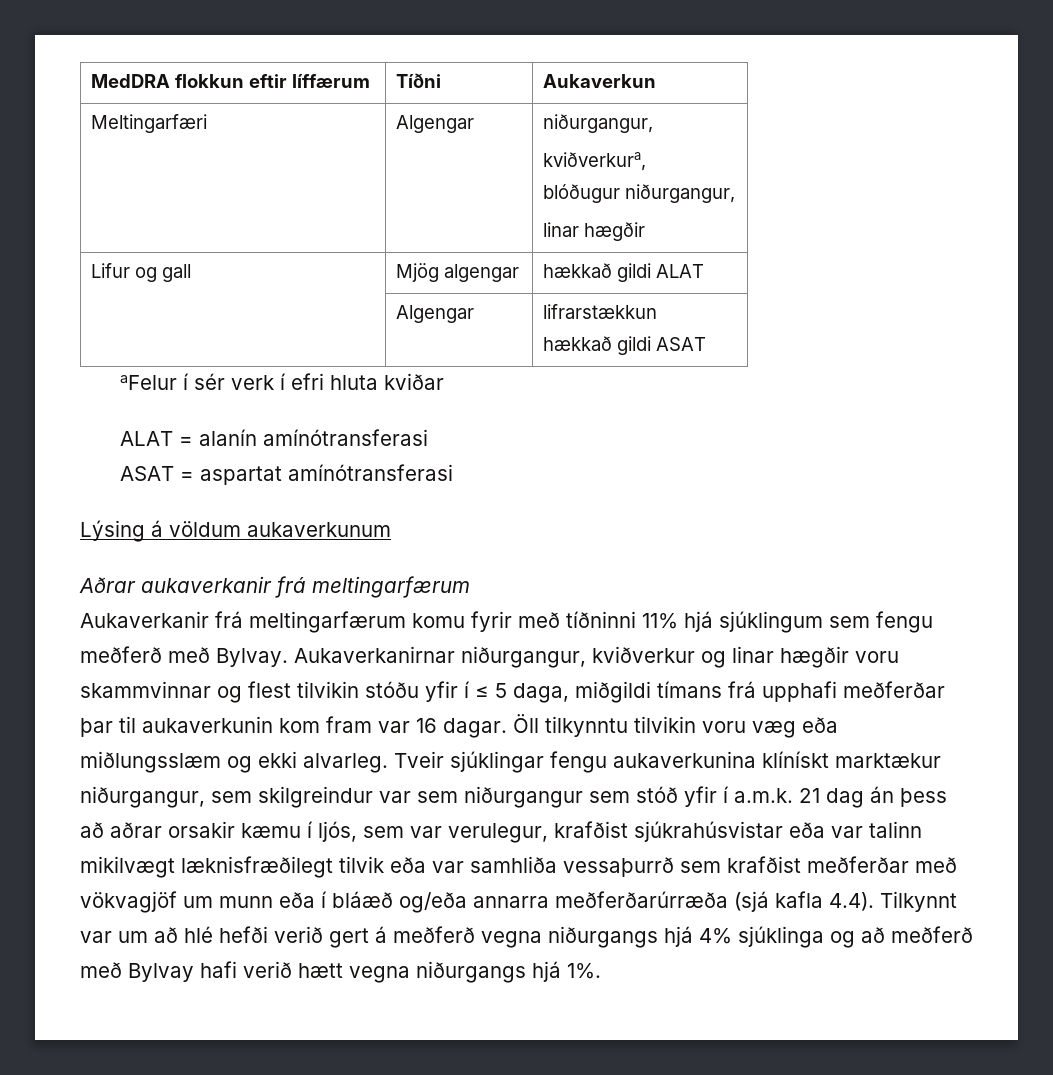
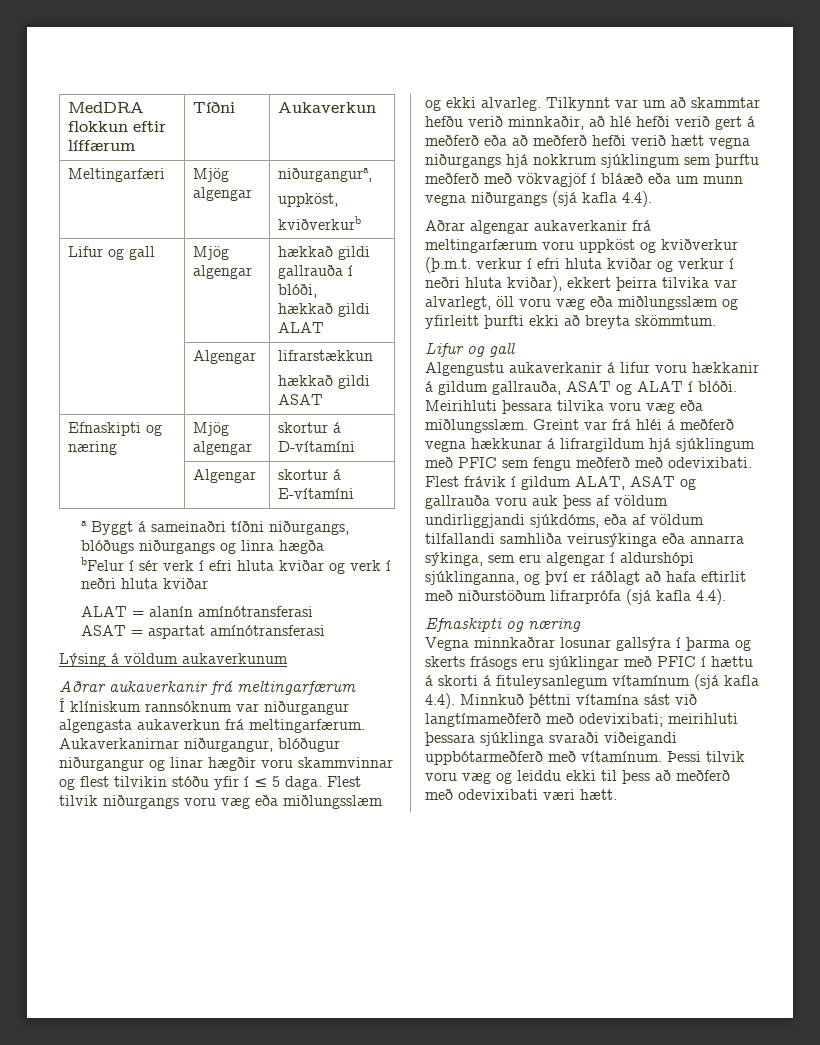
[395,115,474,133] [542,114,653,133] [542,152,646,171] [542,184,735,203] [542,222,645,241] Algengar | niðurgangur, // kviðverkura, // blóðugur niðurgangur, // linar hægðir -> [193,168,230,182] [193,187,253,201] [278,168,373,182] [278,193,339,207] [278,216,362,230] Mjög algengar | niðurgangura, // uppköst, // kviðverkurb
(651, 272) none -> [278,265,354,279] [278,284,318,298] [278,303,371,317] gallrauða í blóði, // hækkað gildi
[119,375,177,390] // aFelur -> [68,422,163,436] [68,441,118,455] [193,422,230,436] [193,441,253,455] [278,422,342,433] [278,441,356,452] [193,469,257,483] [278,469,342,480] [278,488,355,499] [81,521,350,535] [81,540,325,554] [81,557,125,571] // Efnaskipti og næring | Mjög algengar | skortur á D-vítamíni // | Algengar | skortur á E-vítamíni // a Byggt á sameinaðri tíðni niðurgangs, blóðugs niðurgangs og linra hægða // bFelur
(444, 381) none -> [329,560,392,574] [81,578,209,589] og verk í neðri hluta kviðar
[80,611,933,633] [80,646,695,668] Aukaverkanir frá meltingarfærum komu fyrir með tíðninni 11% hjá sjúklingum sem fengu meðferð með Bylvay. Aukaverkanirnar niðurgangur, kviðverkur -> [59,698,349,715] [59,719,365,733] [59,738,340,752] [59,757,144,771] Í klíniskum rannsóknum var niðurgangur algengasta aukaverkun frá meltingarfærum. Aukaverkanirnar niðurgangur, blóðugur niðurgangur
[513,681,945,703] [80,714,696,738] daga, miðgildi tímans frá upphafi meðferðar þar til aukaverkunin kom fram var 16 dagar. Öll tilkynntu tilvikin -> [285,776,361,790] [59,795,179,809] daga. Flest tilvik niðurgangs
[394,751,941,773] [80,786,947,808] [80,821,922,843] [80,856,957,878] [80,891,957,913] [80,931,148,943] Tveir sjúklingar fengu aukaverkunina klínískt marktækur niðurgangur, sem skilgreindur var sem niðurgangur sem stóð yfir í a.m.k. 21 dag án þess að aðrar orsakir kæmu í ljós, sem var verulegur, krafðist sjúkrahúsvistar eða var talinn mikilvægt læknisfræðilegt tilvik eða var samhliða vessaþurrð sem krafðist meðferðar með vökvagjöf um munn eða í bláæð og/eða annarra meðferðarúrræða (sjá kafla 4.4). Tilkynnt var um -> [546,97,760,111] [425,116,584,130] Tilkynnt var um að skammtar hefðu verið minnkaðir,
[481,926,973,948] [80,961,237,982] vegna niðurgangs hjá 4% sjúklinga og að meðferð með Bylvay hafi -> [484,135,626,146] eða að meðferð hefði
[567,963,601,979] 1%. -> [533,153,759,168] [425,173,743,187] [425,191,652,207] [425,220,651,234] [425,239,738,253] [425,257,734,273] [425,276,737,292] [425,296,738,310] [425,314,716,329] [425,342,515,357] [425,362,759,376] [425,381,737,395] [425,399,703,414] [425,419,734,433] [425,438,755,452] [425,457,752,471] [425,476,696,490] [425,494,668,509] [425,514,704,528] [425,533,744,547] [425,552,694,566] [425,570,746,585] [425,589,726,605] [425,618,581,632] [425,636,751,651] [425,656,753,670] [425,674,759,690] [425,693,697,709] [425,713,738,727] [425,731,677,746] [425,751,745,765] [425,769,730,784] [425,789,617,801] nokkrum sjúklingum sem þurftu meðferð með vökvagjöf í bláæð eða um munn vegna niðurgangs (sjá kafla 4.4). // Aðrar algengar aukaverkanir frá meltingarfærum voru uppköst og kviðverkur (þ.m.t. verkur í efri hluta kviðar og verkur í neðri hluta kviðar), ekkert þeirra tilvika var alvarlegt, öll voru væg eða miðlungsslæm og yfirleitt þurfti ekki að breyta skömmtum. // Lifur og gall // Algengustu aukaverkanir á lifur voru hækkanir á gildum gallrauða, ASAT og ALAT í blóði. Meirihluti þessara tilvika voru væg eða miðlungsslæm. Greint var frá hléi á meðferð vegna hækkunar á lifrargildum hjá sjúklingum með PFIC sem fengu meðferð með odevixibati. Flest frávik í gildum ALAT, ASAT og gallrauða voru auk þess af völdum undirliggjandi sjúkdóms, eða af völdum tilfallandi samhliða veirusýkinga eða annarra sýkinga, sem eru algengar í aldurshópi sjúklinganna, og því er ráðlagt að hafa eftirlit með niðurstöðum lifrarprófa (sjá kafla 4.4). // Efnaskipti og næring // Vegna minnkaðrar losunar gallsýra í þarma og skerts frásogs eru sjúklingar með PFIC í hættu á skorti á fituleysanlegum vítamínum (sjá kafla 4.4). Minnkuð þéttni vítamína sást við langtímameðferð með odevixibati; meirihluti þessara sjúklinga svaraði viðeigandi uppbótarmeðferð með vítamínum. Þessi tilvik voru væg og leiddu ekki til þess að meðferð með odevixibati væri hætt.

